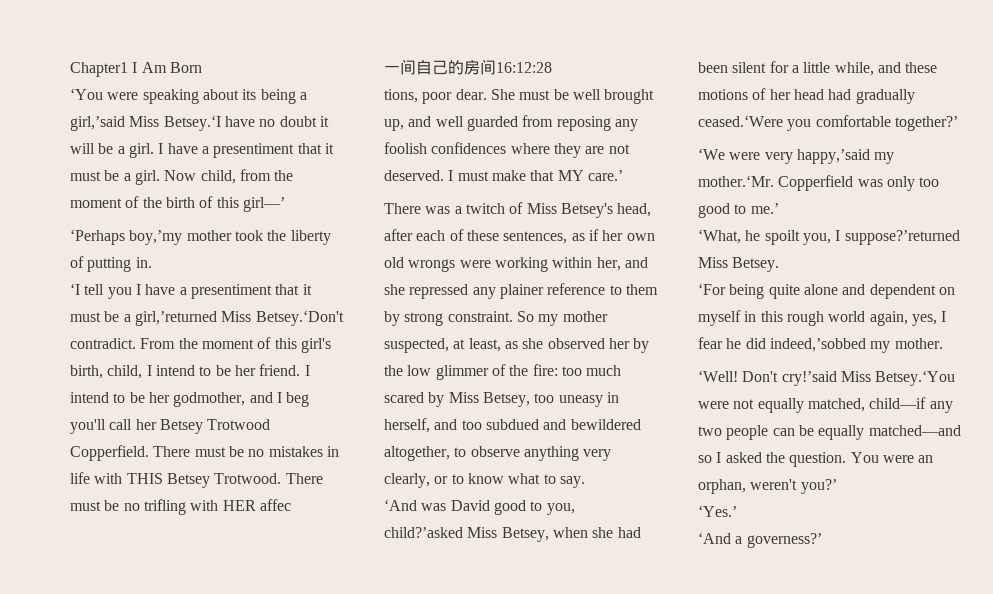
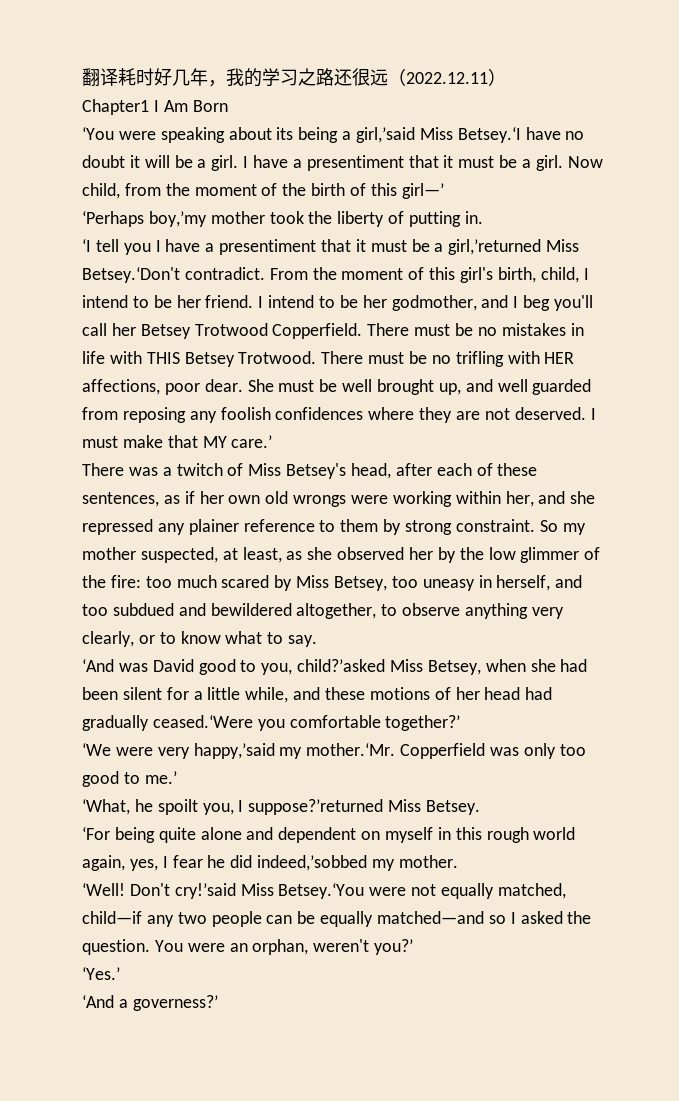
(70, 69) none -> [82,68,506,87] 翻译耗时好几年，我的学习之路还很远（2022.12.11） //
[259,499,291,511] [384,59,552,75] [384,89,418,103] affec // 一间自己的房间16:12:28 // tions, -> [82,379,160,395] affections,

